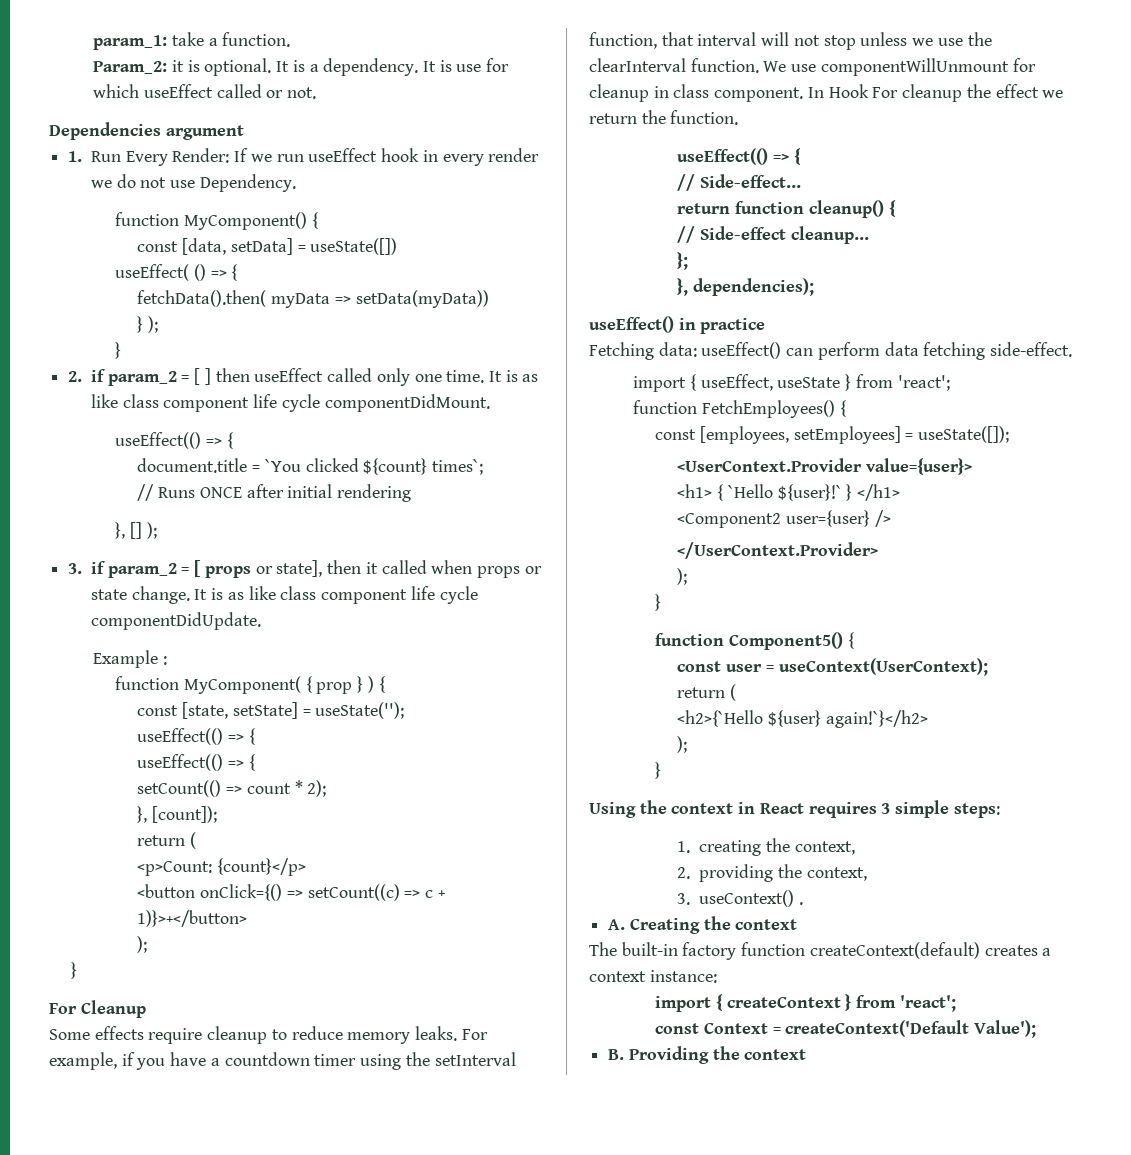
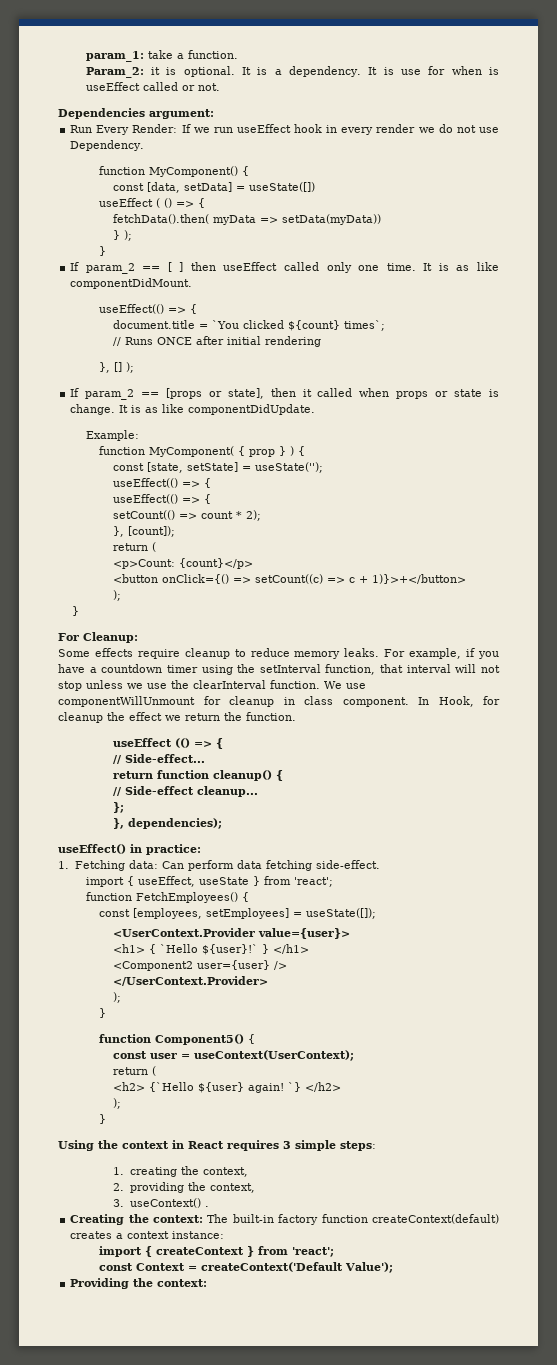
[93,84,140,98] which -> [451,66,500,75] when is
[165,125,244,140] [68,151,83,162] argument // 1. -> [149,109,214,119] argument: //
[115,264,190,281] useEffect( -> [99,198,161,208] useEffect (
[68,369,190,386] 2. if param_2 = -> [70,262,161,274] If param_2 ==
[122,394,320,412] class component life cycle -> (499, 266) none
[68,560,251,578] 3. if param_2 = [ props -> [70,388,202,400] If param_2 == [props
(127, 594) none -> [488,389,499,397] is
[280,586,478,604] class component life cycle -> (185, 408) none
[93,650,167,668] Example : -> [85,430,139,441] Example:
[80,1000,146,1018] Cleanup -> [83,632,138,643] Cleanup:
[828,84,899,98] Hook For -> [438,696,500,707] Hook, for
[677,148,769,165] useEffect(() -> [113,738,191,748] useEffect (()
[700,318,766,334] [589,342,814,360] practice // Fetching data: useEffect() can -> [146,844,201,855] [58,860,184,871] practice: // 1. Fetching data: Can
[677,710,928,728] <h2>{`Hello ${user} again!`}</h2> -> [113,1082,342,1093] <h2> {`Hello ${user} again! `} </h2>
[608,919,626,930] A. -> (209, 1206) none
[735,919,798,930] context // -> [152,1215,203,1223] context:
[608,1049,625,1060] B. -> (394, 1267) none
[744,1049,807,1060] context -> [157,1279,208,1287] context:

